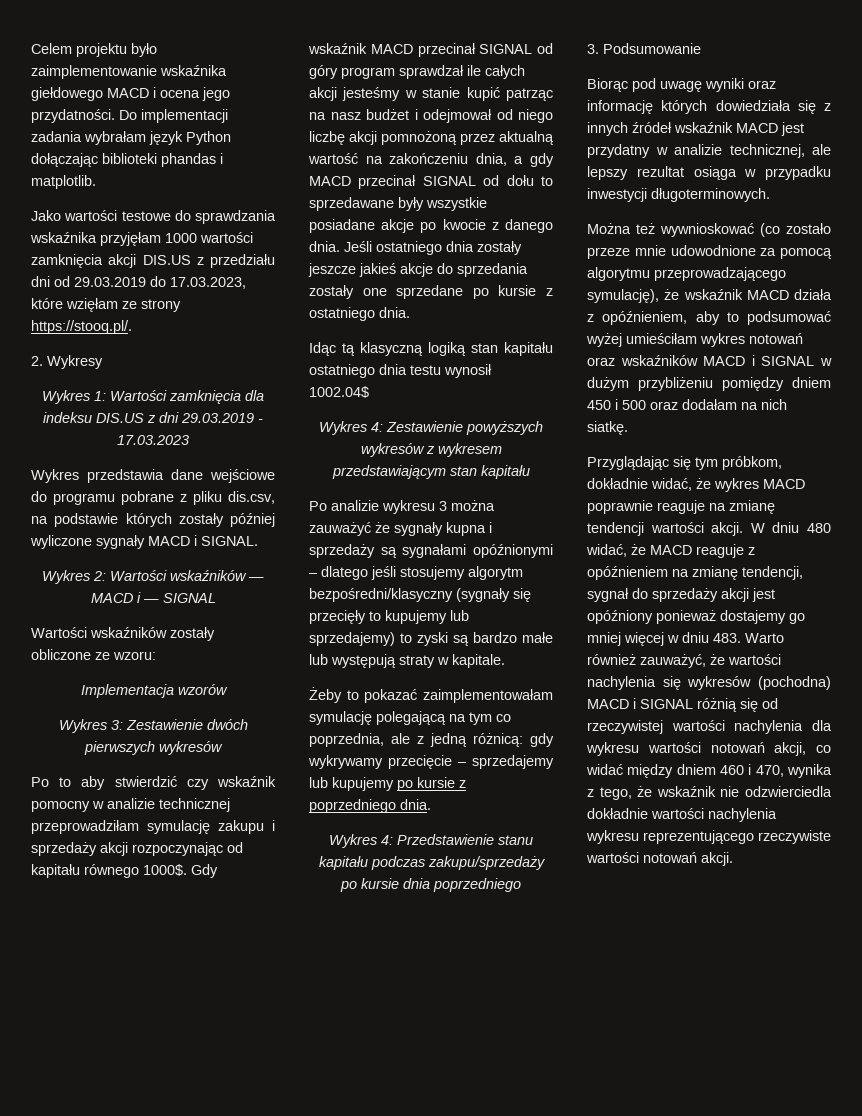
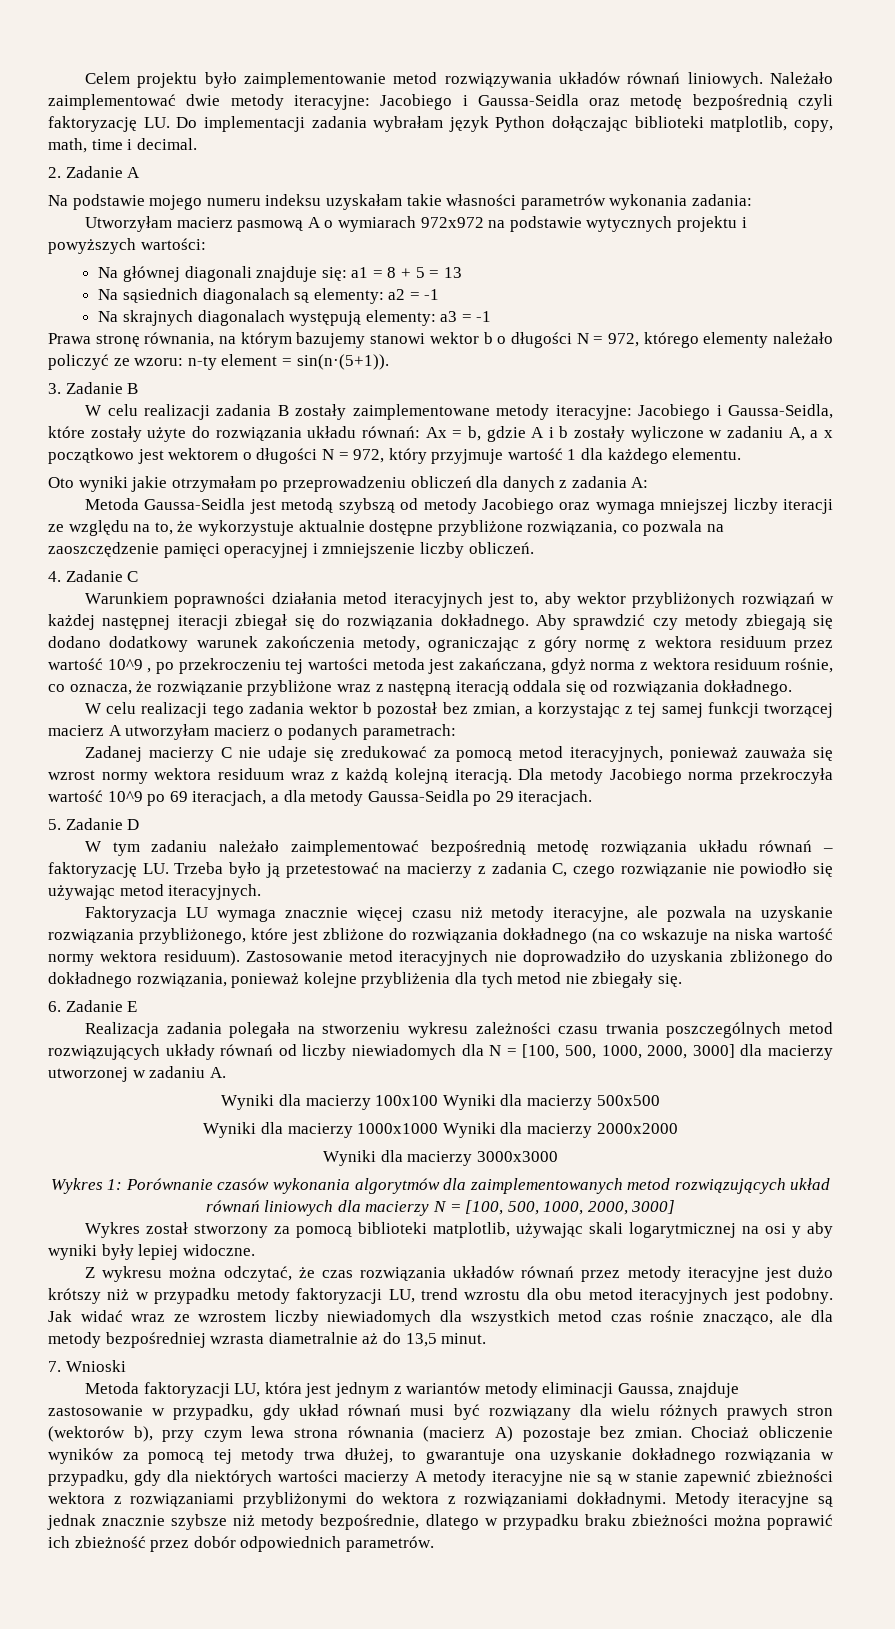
[160,65,227,76] [31,87,230,101] [31,109,115,123] wskaźnika giełdowego MACD i ocena jego przydatności. -> [393,72,833,88] [48,94,833,110] [48,116,170,132] metod rozwiązywania układów równań liniowych. Należało zaimplementować dwie metody iteracyjne: Jacobiego i Gaussa-Seidla oraz metodę bezpośrednią czyli faktoryzację LU.
[161,153,223,167] [31,175,96,189] [31,210,276,224] [30,232,253,246] [31,254,275,268] [31,276,246,289] [31,298,181,312] [31,320,132,334] [31,355,103,369] [42,390,264,404] [43,412,263,423] [117,435,189,445] [31,469,275,483] [31,491,275,505] [31,513,275,527] [30,535,258,549] [42,570,264,584] [90,592,216,603] [31,627,215,641] [31,649,156,660] [80,684,228,698] [58,719,248,733] [84,741,223,755] [31,776,276,790] [31,798,230,812] [31,820,275,834] [31,842,243,856] [31,864,218,878] [308,43,553,57] [309,65,525,79] [309,87,553,101] [309,109,553,123] [309,131,554,145] [308,153,554,167] [309,175,553,189] [309,197,487,211] [309,219,553,233] [309,241,522,255] [308,263,528,277] [309,285,553,299] [309,307,410,321] [309,342,553,356] [309,364,492,378] [309,386,369,398] [319,421,543,435] [360,443,502,457] [331,465,530,479] [309,500,495,514] [309,522,492,536] [309,544,553,558] [309,566,523,580] [309,588,531,602] [309,610,469,624] [309,632,553,646] [309,654,505,668] [309,687,553,703] [309,711,511,725] [309,733,554,747] [308,755,554,769] [309,777,466,791] [309,799,431,813] [329,834,533,848] [318,856,545,870] [340,878,521,892] [587,43,701,54] [587,78,776,92] [587,100,831,114] [587,122,804,136] [587,144,831,158] [587,166,831,180] [587,188,770,202] [587,223,831,237] [587,245,832,259] [587,267,786,281] [587,289,832,303] [587,311,831,325] [586,333,803,347] [587,355,832,366] [587,377,831,391] [587,399,787,410] [587,421,628,435] [587,456,782,470] [587,478,805,492] [587,500,775,514] [587,522,831,536] [586,544,755,558] [587,566,803,580] [587,588,775,602] [587,610,805,624] [587,632,784,646] [587,654,781,668] [587,676,831,690] [587,698,778,712] [587,720,832,734] [586,742,831,756] [586,764,832,778] [587,786,832,800] [587,808,777,822] [586,830,831,844] [586,852,733,866] phandas i matplotlib. // Jako wartości testowe do sprawdzania wskaźnika przyjęłam 1000 wartości zamknięcia akcji DIS.US z przedziału dni od 29.03.2019 do 17.03.2023, które wzięłam ze strony https://stooq.pl/. // 2. Wykresy // Wykres 1: Wartości zamknięcia dla indeksu DIS.US z dni 29.03.2019 - 17.03.2023 // Wykres przedstawia dane wejściowe do programu pobrane z pliku dis.csv, na podstawie których zostały później wyliczone sygnały MACD i SIGNAL. // Wykres 2: Wartości wskaźników — MACD i — SIGNAL // Wartości wskaźników zostały obliczone ze wzoru: // Implementacja wzorów // Wykres 3: Zestawienie dwóch pierwszych wykresów // Po to aby stwierdzić czy wskaźnik pomocny w analizie technicznej przeprowadziłam symulację zakupu i sprzedaży akcji rozpoczynając od kapitału równego 1000$. Gdy wskaźnik MACD przecinał SIGNAL od góry program sprawdzał ile całych akcji jesteśmy w stanie kupić patrząc na nasz budżet i odejmował od niego liczbę akcji pomnożoną przez aktualną wartość na zakończeniu dnia, a gdy MACD przecinał SIGNAL od dołu to sprzedawane były wszystkie posiadane akcje po kwocie z danego dnia. Jeśli ostatniego dnia zostały jeszcze jakieś akcje do sprzedania zostały one sprzedane po kursie z ostatniego dnia. // Idąc tą klasyczną logiką stan kapitału ostatniego dnia testu wynosił 1002.04$ // Wykres 4: Zestawienie powyższych wykresów z wykresem przedstawiającym stan kapitału // Po analizie wykresu 3 można zauważyć że sygnały kupna i sprzedaży są sygnałami opóźnionymi – dlatego jeśli stosujemy algorytm bezpośredni/klasyczny (sygnały się przecięły to kupujemy lub sprzedajemy) to zyski są bardzo małe lub występują straty w kapitale. // Żeby to pokazać zaimplementowałam symulację polegającą na tym co poprzednia, ale z jedną różnicą: gdy wykrywamy przecięcie – sprzedajemy lub kupujemy po kursie z poprzedniego dnia. // Wykres 4: Przedstawienie stanu kapitału podczas zakupu/sprzedaży po kursie dnia poprzedniego // 3. Podsumowanie // Biorąc pod uwagę wyniki oraz informację których dowiedziała się z innych źródeł wskaźnik MACD jest przydatny w analizie technicznej, ale lepszy rezultat osiąga w przypadku inwestycji długoterminowych. // Można też wywnioskować (co zostało przeze mnie udowodnione za pomocą algorytmu przeprowadzającego symulację), że wskaźnik MACD działa z opóźnieniem, aby to podsumować wyżej umieściłam wykres notowań oraz wskaźników MACD i SIGNAL w dużym przybliżeniu pomiędzy dniem 450 i 500 oraz dodałam na nich siatkę. // Przyglądając się tym próbkom, dokładnie widać, że wykres MACD poprawnie reaguje na zmianę tendencji wartości akcji. W dniu 480 widać, że MACD reaguje z opóźnieniem na zmianę tendencji, sygnał do sprzedaży akcji jest opóźniony ponieważ dostajemy go mniej więcej w dniu 483. Warto również zauważyć, że wartości nachylenia się wykresów (pochodna) MACD i SIGNAL różnią się od rzeczywistej wartości nachylenia dla wykresu wartości notowań akcji, co widać między dniem 460 i 470, wynika z tego, że wskaźnik nie odzwierciedla dokładnie wartości nachylenia wykresu reprezentującego rzeczywiste wartości notowań akcji. -> [710,116,833,132] [48,138,197,153] [48,166,141,178] [48,194,752,210] [85,216,747,232] [48,238,206,254] [98,266,462,282] [98,288,440,304] [98,310,492,326] [48,332,833,348] [48,354,389,370] [48,382,139,394] [85,404,833,420] [48,426,833,442] [48,448,742,464] [48,476,649,492] [85,498,833,514] [48,520,725,536] [48,542,534,558] [48,570,139,582] [85,592,835,608] [48,614,833,630] [48,636,833,652] [48,658,833,674] [48,680,792,696] [85,702,834,718] [48,724,456,740] [85,746,833,762] [48,768,833,784] [48,790,593,806] [48,818,140,830] [85,840,833,856] [48,862,834,878] [48,884,262,900] [85,906,833,922] [48,928,833,944] [48,950,833,966] [48,972,682,988] [48,1000,138,1012] [85,1022,833,1038] [48,1044,834,1060] [48,1066,226,1082] [221,1094,660,1110] [203,1122,678,1138] [323,1150,558,1166] [50,1178,831,1194] [205,1200,676,1216] [85,1222,834,1238] [48,1244,255,1260] [85,1266,833,1282] [48,1288,834,1304] [48,1310,833,1326] [48,1332,487,1348] [48,1360,126,1372] [85,1382,739,1398] [48,1404,833,1420] [48,1426,833,1442] [48,1448,834,1464] [48,1470,833,1486] [48,1492,833,1508] [47,1514,834,1530] [48,1536,434,1552] matplotlib, copy, math, time i decimal. // 2. Zadanie A // Na podstawie mojego numeru indeksu uzyskałam takie własności parametrów wykonania zadania: // Utworzyłam macierz pasmową A o wymiarach 972x972 na podstawie wytycznych projektu i powyższych wartości: // Na głównej diagonali znajduje się: a1 = 8 + 5 = 13 // Na sąsiednich diagonalach są elementy: a2 = -1 // Na skrajnych diagonalach występują elementy: a3 = -1 // Prawa stronę równania, na którym bazujemy stanowi wektor b o długości N = 972, którego elementy należało policzyć ze wzoru: n-ty element = sin(n·(5+1)). // 3. Zadanie B // W celu realizacji zadania B zostały zaimplementowane metody iteracyjne: Jacobiego i Gaussa-Seidla, które zostały użyte do rozwiązania układu równań: Ax = b, gdzie A i b zostały wyliczone w zadaniu A, a x początkowo jest wektorem o długości N = 972, który przyjmuje wartość 1 dla każdego elementu. // Oto wyniki jakie otrzymałam po przeprowadzeniu obliczeń dla danych z zadania A: // Metoda Gaussa-Seidla jest metodą szybszą od metody Jacobiego oraz wymaga mniejszej liczby iteracji ze względu na to, że wykorzystuje aktualnie dostępne przybliżone rozwiązania, co pozwala na zaoszczędzenie pamięci operacyjnej i zmniejszenie liczby obliczeń. // 4. Zadanie C // Warunkiem poprawności działania metod iteracyjnych jest to, aby wektor przybliżonych rozwiązań w każdej następnej iteracji zbiegał się do rozwiązania dokładnego. Aby sprawdzić czy metody zbiegają się dodano dodatkowy warunek zakończenia metody, ograniczając z góry normę z wektora residuum przez wartość 10^9 , po przekroczeniu tej wartości metoda jest zakańczana, gdyż norma z wektora residuum rośnie, co oznacza, że rozwiązanie przybliżone wraz z następną iteracją oddala się od rozwiązania dokładnego. // W celu realizacji tego zadania wektor b pozostał bez zmian, a korzystając z tej samej funkcji tworzącej macierz A utworzyłam macierz o podanych parametrach: // Zadanej macierzy C nie udaje się zredukować za pomocą metod iteracyjnych, ponieważ zauważa się wzrost normy wektora residuum wraz z każdą kolejną iteracją. Dla metody Jacobiego norma przekroczyła wartość 10^9 po 69 iteracjach, a dla metody Gaussa-Seidla po 29 iteracjach. // 5. Zadanie D // W tym zadaniu należało zaimplementować bezpośrednią metodę rozwiązania układu równań – faktoryzację LU. Trzeba było ją przetestować na macierzy z zadania C, czego rozwiązanie nie powiodło się używając metod iteracyjnych. // Faktoryzacja LU wymaga znacznie więcej czasu niż metody iteracyjne, ale pozwala na uzyskanie rozwiązania przybliżonego, które jest zbliżone do rozwiązania dokładnego (na co wskazuje na niska wartość normy wektora residuum). Zastosowanie metod iteracyjnych nie doprowadziło do uzyskania zbliżonego do dokładnego rozwiązania, ponieważ kolejne przybliżenia dla tych metod nie zbiegały się. // 6. Zadanie E // Realizacja zadania polegała na stworzeniu wykresu zależności czasu trwania poszczególnych metod rozwiązujących układy równań od liczby niewiadomych dla N = [100, 500, 1000, 2000, 3000] dla macierzy utworzonej w zadaniu A. // Wyniki dla macierzy 100x100 Wyniki dla macierzy 500x500 // Wyniki dla macierzy 1000x1000 Wyniki dla macierzy 2000x2000 // Wyniki dla macierzy 3000x3000 // Wykres 1: Porównanie czasów wykonania algorytmów dla zaimplementowanych metod rozwiązujących układ równań liniowych dla macierzy N = [100, 500, 1000, 2000, 3000] // Wykres został stworzony za pomocą biblioteki matplotlib, używając skali logarytmicznej na osi y aby wyniki były lepiej widoczne. // Z wykresu można odczytać, że czas rozwiązania układów równań przez metody iteracyjne jest dużo krótszy niż w przypadku metody faktoryzacji LU, trend wzrostu dla obu metod iteracyjnych jest podobny. Jak widać wraz ze wzrostem liczby niewiadomych dla wszystkich metod czas rośnie znacząco, ale dla metody bezpośredniej wzrasta diametralnie aż do 13,5 minut. // 7. Wnioski // Metoda faktoryzacji LU, która jest jednym z wariantów metody eliminacji Gaussa, znajduje zastosowanie w przypadku, gdy układ równań musi być rozwiązany dla wielu różnych prawych stron (wektorów b), przy czym lewa strona równania (macierz A) pozostaje bez zmian. Chociaż obliczenie wyników za pomocą tej metody trwa dłużej, to gwarantuje ona uzyskanie dokładnego rozwiązania w przypadku, gdy dla niektórych wartości macierzy A metody iteracyjne nie są w stanie zapewnić zbieżności wektora z rozwiązaniami przybliżonymi do wektora z rozwiązaniami dokładnymi. Metody iteracyjne są jednak znacznie szybsze niż metody bezpośrednie, dlatego w przypadku braku zbieżności można poprawić ich zbieżność przez dobór odpowiednich parametrów.

